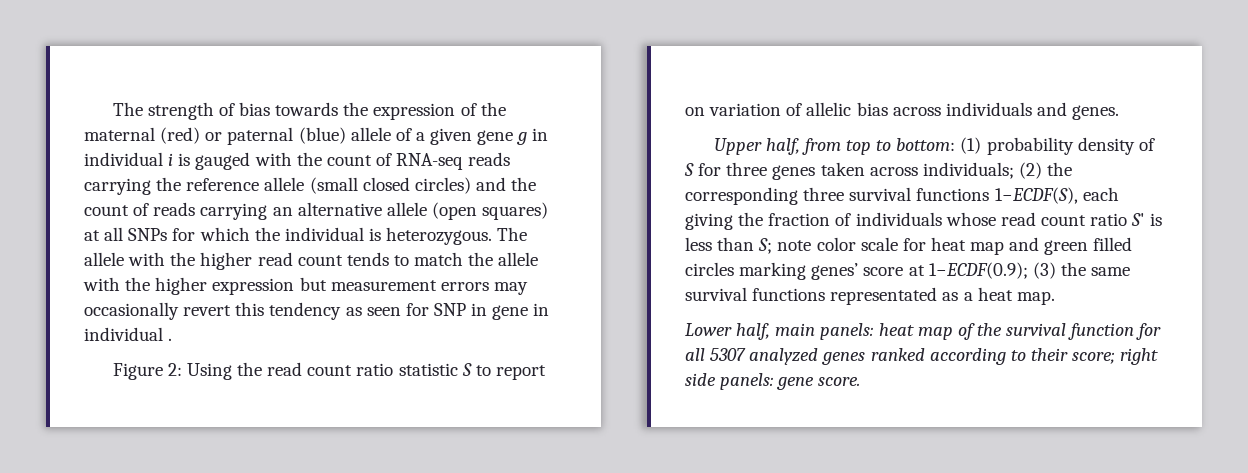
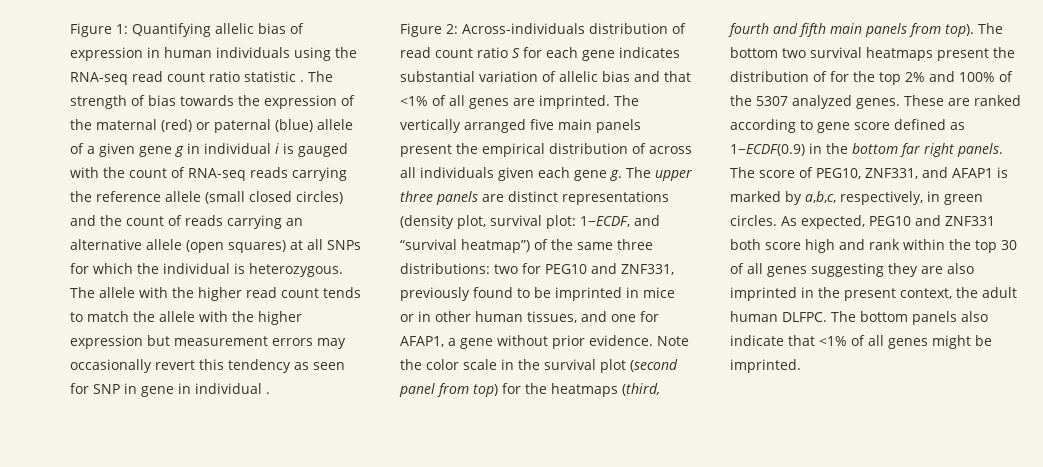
(112, 109) none -> [70,23,304,37] [70,47,357,61] [70,71,304,85] Figure 1: Quantifying allelic bias of expression in human individuals using the RNA-seq read count ratio statistic .
[186,362,547,380] [685,102,1120,120] [713,137,1155,155] [684,162,1073,180] [685,187,1119,205] [685,212,1163,230] [685,237,1133,255] [685,262,1131,280] [685,287,1055,305] [685,323,1162,340] [685,348,1159,365] [685,373,861,390] Using the read count ratio statistic S to report on variation of allelic bias across individuals and genes. // Upper half, from top to bottom: (1) probability density of S for three genes taken across individuals; (2) the corresponding three survival functions 1−ECDF(S), each giving the fraction of individuals whose read count ratio S' is less than S; note color scale for heat map and green filled circles marking genes’ score at 1−ECDF(0.9); (3) the same survival functions representated as a heat map. // Lower half, main panels: heat map of the survival function for all 5307 analyzed genes ranked according to their score; right side panels: gene score. -> [462,23,686,34] [400,47,680,61] [400,71,691,82] [400,95,639,109] [400,119,641,133] [400,143,692,157] [400,167,692,181] [400,191,669,205] [400,215,660,229] [400,239,653,253] [400,263,674,275] [400,287,675,301] [400,311,659,323] [400,335,689,349] [400,359,678,373] [399,383,660,397] [728,23,1003,37] [730,47,1015,61] [730,71,1013,85] [730,95,1021,109] [730,119,965,133] [730,143,1003,157] [730,167,1008,179] [730,191,983,205] [730,215,995,229] [730,239,1017,253] [730,263,974,277] [730,287,1017,301] [730,311,988,325] [730,335,992,349] [730,359,801,373] Across-individuals distribution of read count ratio S for each gene indicates substantial variation of allelic bias and that <1% of all genes are imprinted. The vertically arranged five main panels present the empirical distribution of across all individuals given each gene g. The upper three panels are distinct representations (density plot, survival plot: 1−ECDF, and “survival heatmap”) of the same three distributions: two for PEG10 and ZNF331, previously found to be imprinted in mice or in other human tissues, and one for AFAP1, a gene without prior evidence. Note the color scale in the survival plot (second panel from top) for the heatmaps (third, fourth and fifth main panels from top). The bottom two survival heatmaps present the distribution of for the top 2% and 100% of the 5307 analyzed genes. These are ranked according to gene score defined as 1−ECDF(0.9) in the bottom far right panels. The score of PEG10, ZNF331, and AFAP1 is marked by a,b,c, respectively, in green circles. As expected, PEG10 and ZNF331 both score high and rank within the top 30 of all genes suggesting they are also imprinted in the present context, the adult human DLFPC. The bottom panels also indicate that <1% of all genes might be imprinted.

